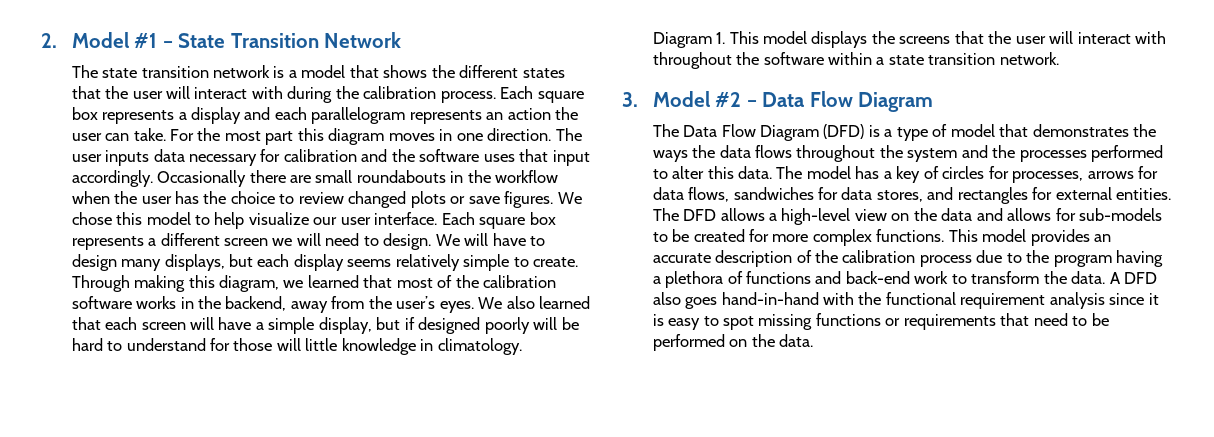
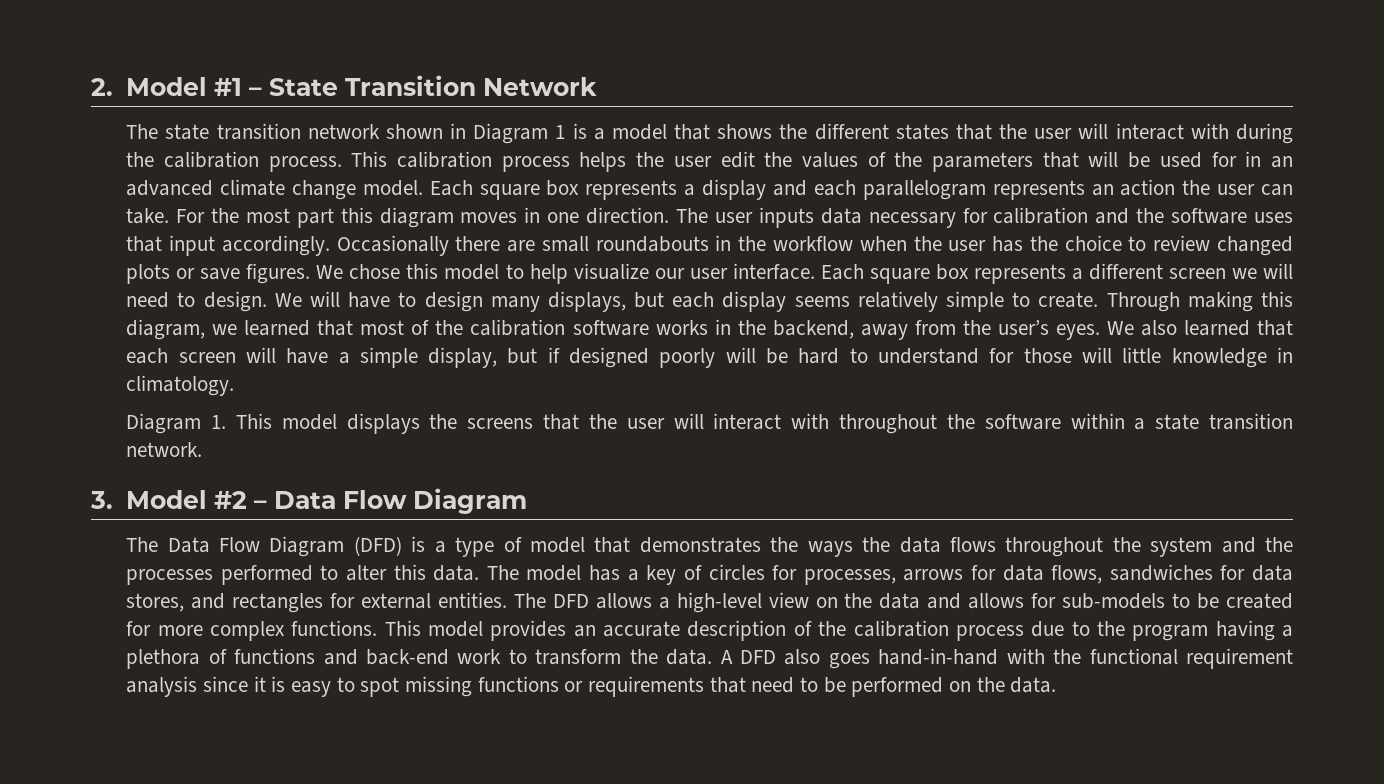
(270, 71) none -> [385,123,566,144] shown in Diagram 1
(496, 97) none -> [351,151,1293,172] [126,179,423,200] This calibration process helps the user edit the values of the parameters that will be used for in an advanced climate change model.

